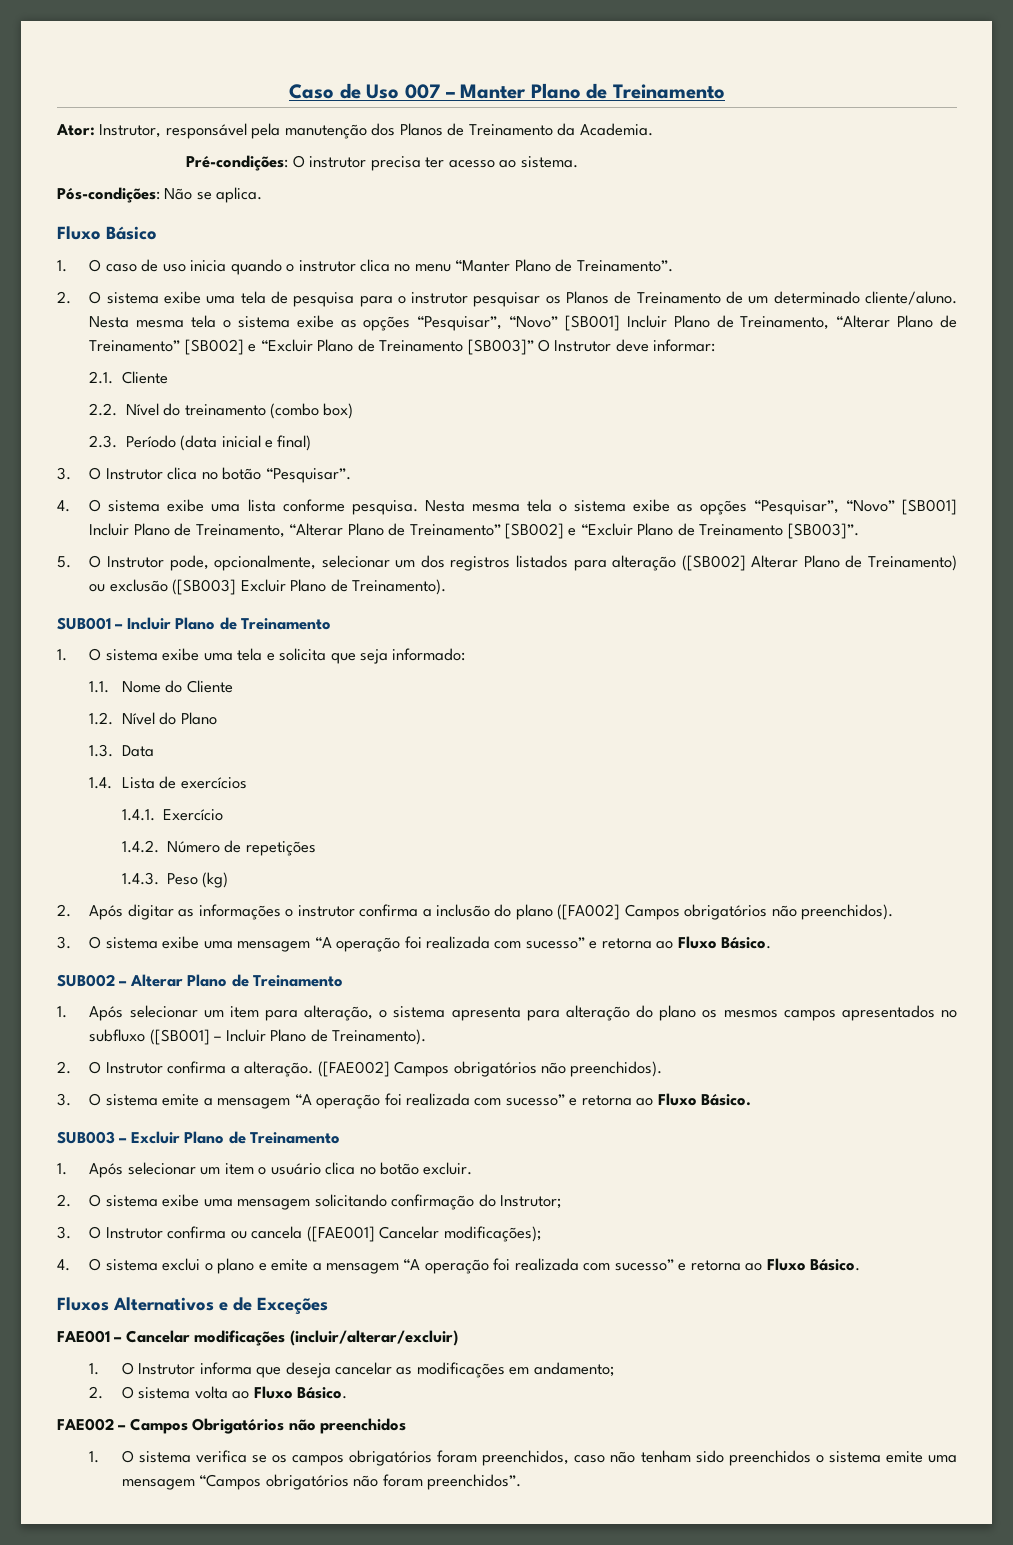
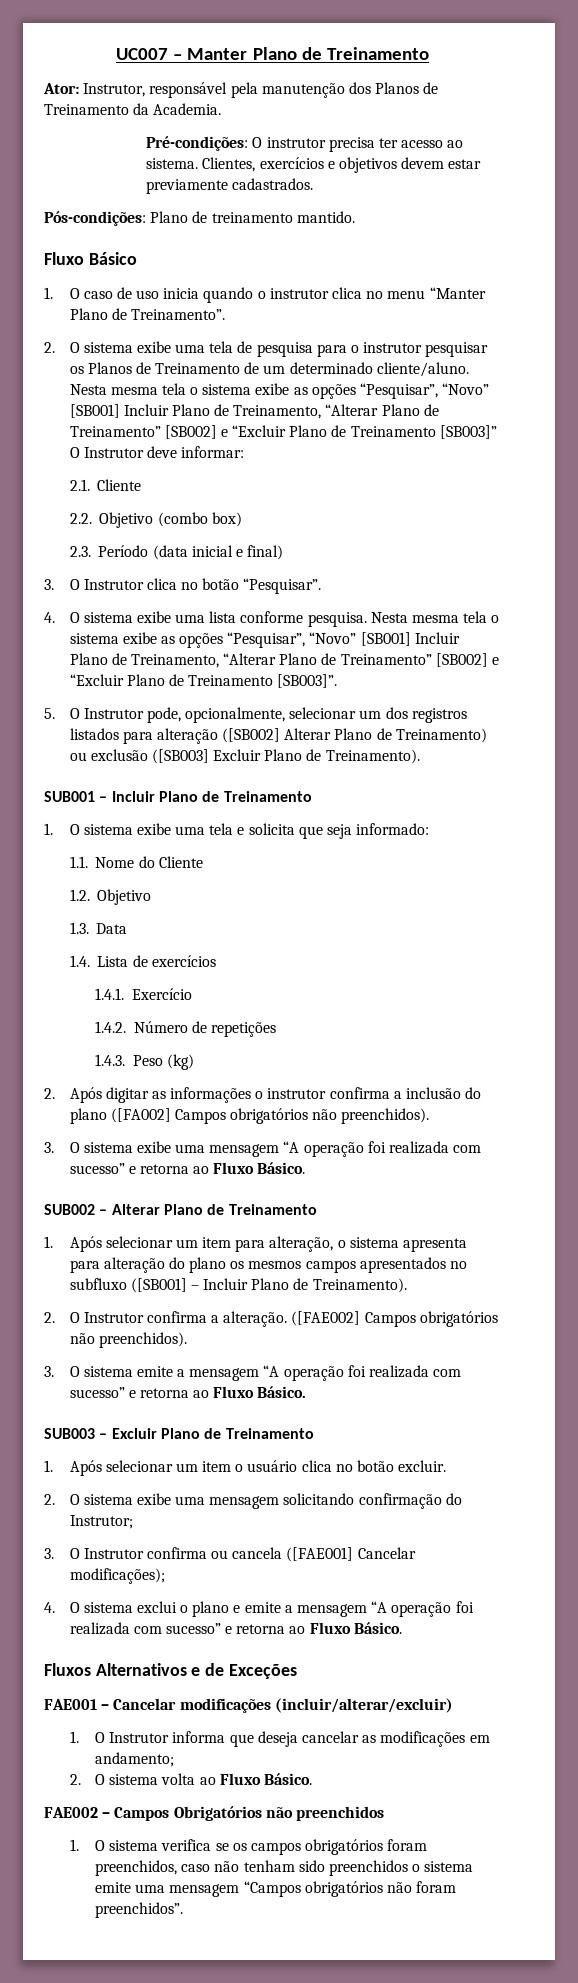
[289,83,440,99] Caso de Uso 007 -> [116,48,169,60] UC007
[57,187,263,203] // Pós-condições: Não se aplica. -> [202,157,482,173] [146,178,314,194] [44,211,355,226] Clientes, exercícios e objetivos devem estar previamente cadastrados. // Pós-condições: Plano de treinamento mantido.
[125,403,266,416] Nível do treinamento -> [99,512,154,528] Objetivo
[121,712,217,725] Nível do Plano -> [97,889,152,905] Objetivo

